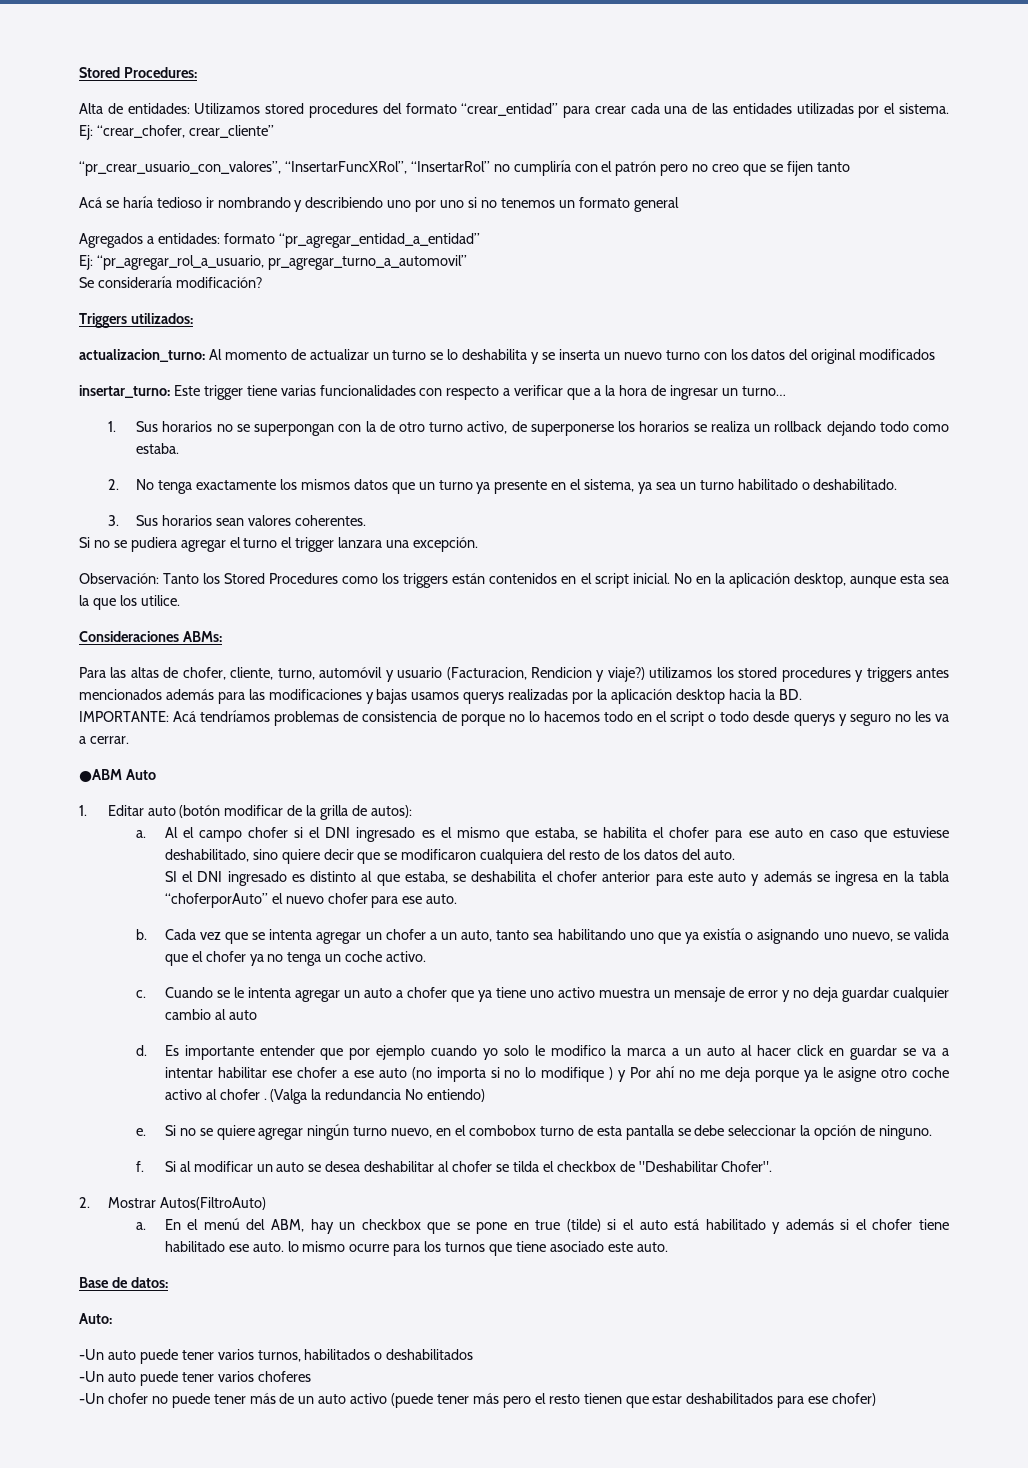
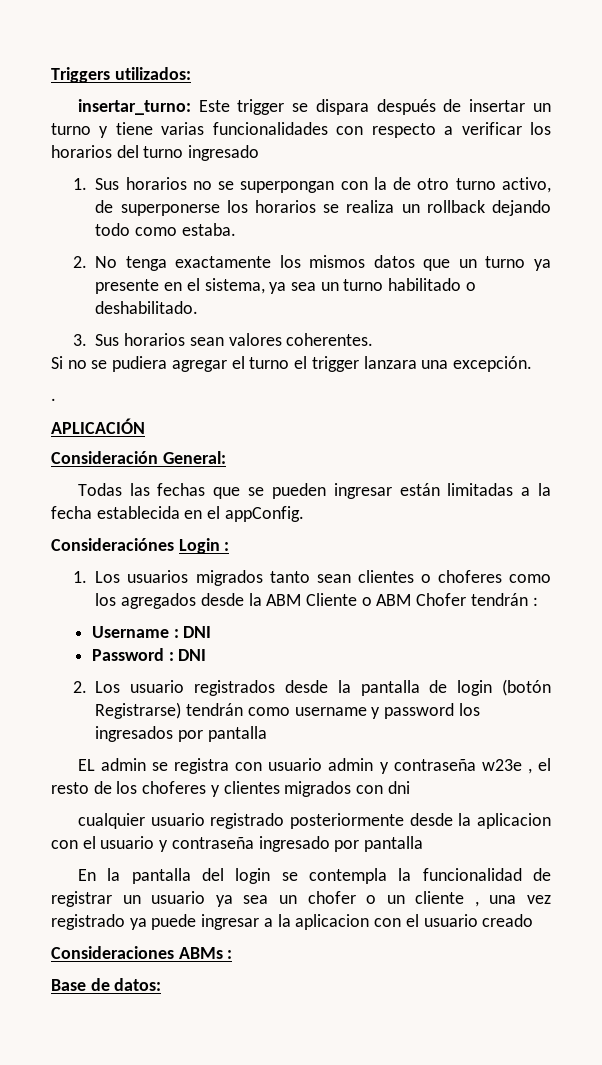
[79,67,197,78] [79,103,949,118] [79,125,274,140] [79,160,850,176] [79,196,679,212] [79,233,480,248] [79,255,467,270] [79,276,262,288] [79,313,193,328] [79,349,936,364] [79,385,243,400] Stored Procedures: // Alta de entidades: Utilizamos stored procedures del formato “crear_entidad” para crear cada una de las entidades utilizadas por el sistema. Ej: “crear_chofer, crear_cliente” // “pr_crear_usuario_con_valores”, “InsertarFuncXRol”, “InsertarRol” no cumpliría con el patrón pero no creo que se fijen tanto // Acá se haría tedioso ir nombrando y describiendo uno por uno si no tenemos un formato general // Agregados a entidades: formato “pr_agregar_entidad_a_entidad” // Ej: “pr_agregar_rol_a_usuario, pr_agregar_turno_a_automovil” // Se consideraría modificación? // Triggers utilizados: // actualizacion_turno: Al momento de actualizar un turno se lo deshabilita y se inserta un nuevo turno con los datos del original modificados // insertar_turno: Este trigger -> [51,67,191,83] [77,99,551,115] [51,123,109,138] Triggers utilizados: // insertar_turno: Este trigger se dispara después de insertar un turno y
[567,385,786,400] que a la hora de ingresar un turno… -> [530,122,551,135] [51,145,260,161] los horarios del turno ingresado
[79,573,949,588] [79,595,180,610] [79,631,222,642] [79,667,950,682] [79,689,802,704] [79,710,949,726] [79,736,129,744] [79,769,156,782] [79,805,412,820] [136,827,949,842] [164,849,735,864] [164,871,950,886] [164,893,458,908] [136,928,949,944] [164,951,427,966] [136,987,949,1002] [164,1009,257,1020] [136,1045,950,1060] [164,1066,950,1082] [164,1089,486,1104] [136,1124,932,1140] [136,1161,773,1172] [79,1197,266,1210] [136,1218,950,1234] [164,1241,668,1256] [79,1277,168,1288] [79,1313,112,1324] [79,1349,474,1364] [79,1371,311,1386] [79,1393,877,1408] Observación: Tanto los Stored Procedures como los triggers están contenidos en el script inicial. No en la aplicación desktop, aunque esta sea la que los utilice. // Consideraciones ABMs: // Para las altas de chofer, cliente, turno, automóvil y usuario (Facturacion, Rendicion y viaje?) utilizamos los stored procedures y triggers antes mencionados además para las modificaciones y bajas usamos querys realizadas por la aplicación desktop hacia la BD. // IMPORTANTE: Acá tendríamos problemas de consistencia de porque no lo hacemos todo en el script o todo desde querys y seguro no les va a cerrar. // ●ABM Auto // 1. Editar auto (botón modificar de la grilla de autos): // a. Al el campo chofer si el DNI ingresado es el mismo que estaba, se habilita el chofer para ese auto en caso que estuviese deshabilitado, sino quiere decir que se modificaron cualquiera del resto de los datos del auto. // SI el DNI ingresado es distinto al que estaba, se deshabilita el chofer anterior para este auto y además se ingresa en la tabla “choferporAuto” el nuevo chofer para ese auto. // b. Cada vez que se intenta agregar un chofer a un auto, tanto sea habilitando uno que ya existía o asignando uno nuevo, se valida que el chofer ya no tenga un coche activo. // c. Cuando se le intenta agregar un auto a chofer que ya tiene uno activo muestra un mensaje de error y no deja guardar cualquier cambio al auto // d. Es importante entender que por ejemplo cuando yo solo le modifico la marca a un auto al hacer click en guardar se va a intentar habilitar ese chofer a ese auto (no importa si no lo modifique ) y Por ahí no me deja porque ya le asigne otro coche activo al chofer . (Valga la redundancia No entiendo) // e. Si no se quiere agregar ningún turno nuevo, en el combobox turno de esta pantalla se debe seleccionar la opción de ninguno. // f. Si al modificar un auto se desea deshabilitar al chofer se tilda el checkbox de "Deshabilitar Chofer". // 2. Mostrar Autos(FiltroAuto) // a. En el menú del ABM, hay un checkbox que se pone en true (tilde) si el auto está habilitado y además si el chofer tiene habilitado ese auto. lo mismo ocurre para los turnos que tiene asociado este auto. // Base de datos: // Auto: // -Un auto puede tener varios turnos, habilitados o deshabilitados // -Un auto puede tener varios choferes // -Un chofer no puede tener más de un auto activo (puede tener más pero el resto tienen que estar deshabilitados para ese chofer) -> [51,398,56,401] [51,418,145,434] [51,451,226,464] [77,483,552,499] [51,506,304,522] [51,538,230,554] [72,570,551,586] [95,593,538,609] [91,626,212,638] [91,648,207,661] [72,679,551,696] [95,702,480,719] [95,726,267,742] [77,758,552,774] [51,781,410,797] [77,813,552,829] [51,836,424,852] [77,868,551,884] [51,891,551,907] [51,914,534,930] [51,946,233,959] [51,978,162,991] . // APLICACIÓN // Consideración General: // Todas las fechas que se pueden ingresar están limitadas a la fecha establecida en el appConfig. // Consideraciónes Login : // 1. Los usuarios migrados tanto sean clientes o choferes como los agregados desde la ABM Cliente o ABM Chofer tendrán : // Username : DNI // Password : DNI // 2. Los usuario registrados desde la pantalla de login (botón Registrarse) tendrán como username y password los ingresados por pantalla // EL admin se registra con usuario admin y contraseña w23e , el resto de los choferes y clientes migrados con dni // cualquier usuario registrado posteriormente desde la aplicacion con el usuario y contraseña ingresado por pantalla // En la pantalla del login se contempla la funcionalidad de registrar un usuario ya sea un chofer o un cliente , una vez registrado ya puede ingresar a la aplicacion con el usuario creado // Consideraciones ABMs : // Base de datos:

